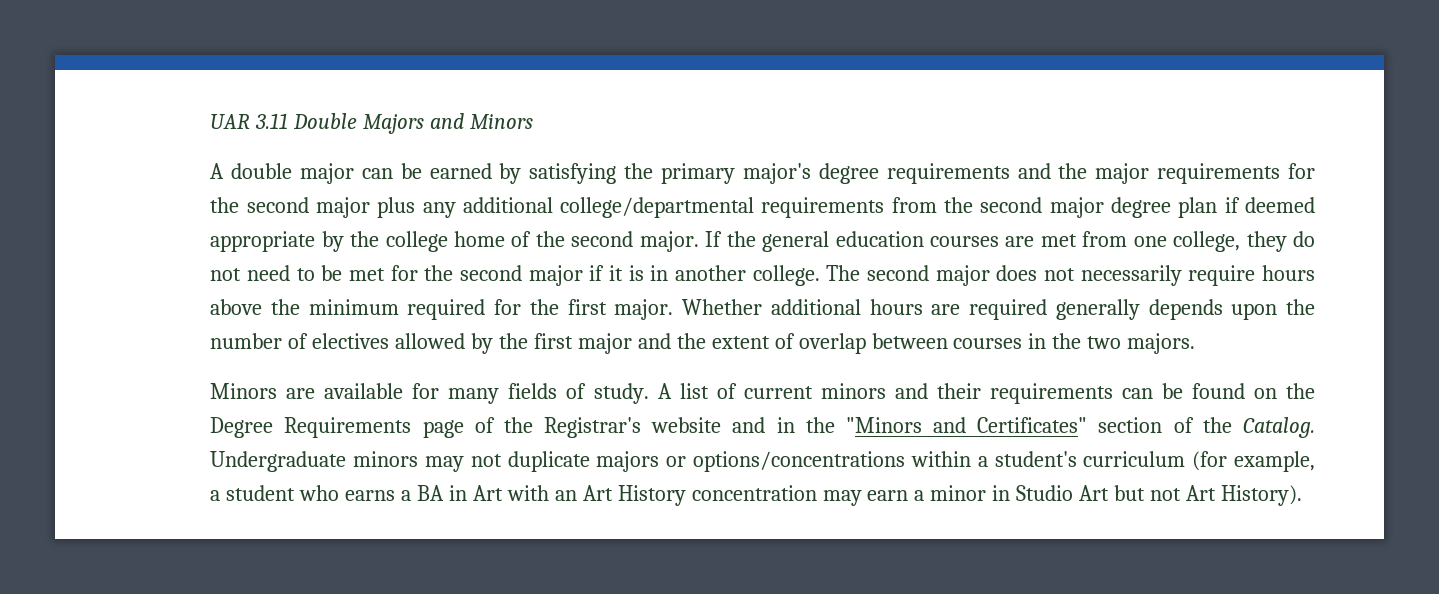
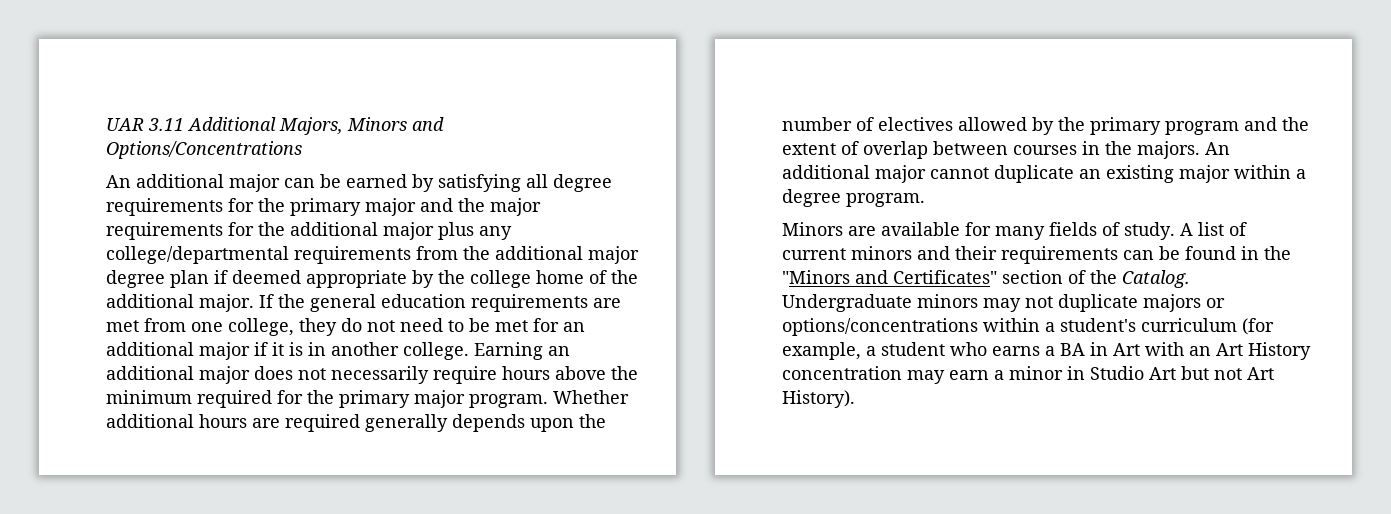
[293,113,533,134] [210,163,293,179] Double Majors and Minors // A double -> [187,117,445,135] [106,141,303,159] [106,174,225,188] Additional Majors, Minors and Options/Concentrations // An additional
[624,163,1010,184] the primary major's degree requirements -> [526,174,613,192] [106,198,417,216] all degree requirements for the primary major
[246,197,309,213] second -> [290,222,379,236] additional
[462,197,553,213] additional -> (513, 233) none
[980,197,1043,213] second -> [495,246,584,260] additional
[571,231,634,247] second -> [106,294,195,308] additional
[929,236,999,247] courses -> [471,294,589,312] requirements
[424,265,522,281] the second -> [563,322,586,332] [106,342,195,356] an additional
[826,265,929,281] The second -> [474,342,571,360] [106,366,195,380] Earning an additional
[567,299,674,320] first major. -> [339,390,549,408] primary major program.
[533,333,632,354] first major -> [1090,117,1240,135] primary program
[1087,336,1122,349] two -> (1133, 148) none
(1196, 343) none -> [1205,142,1231,155] [782,165,1307,183] [782,189,926,207] An additional major cannot duplicate an existing major within a degree program.
[1253,383,1315,399] [210,417,766,438] on the Degree Requirements page of the Registrar's website and -> (1237, 253) none

